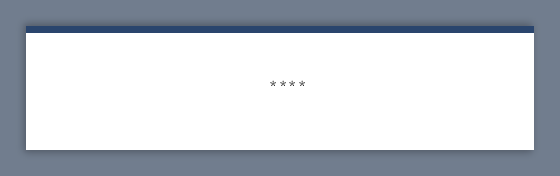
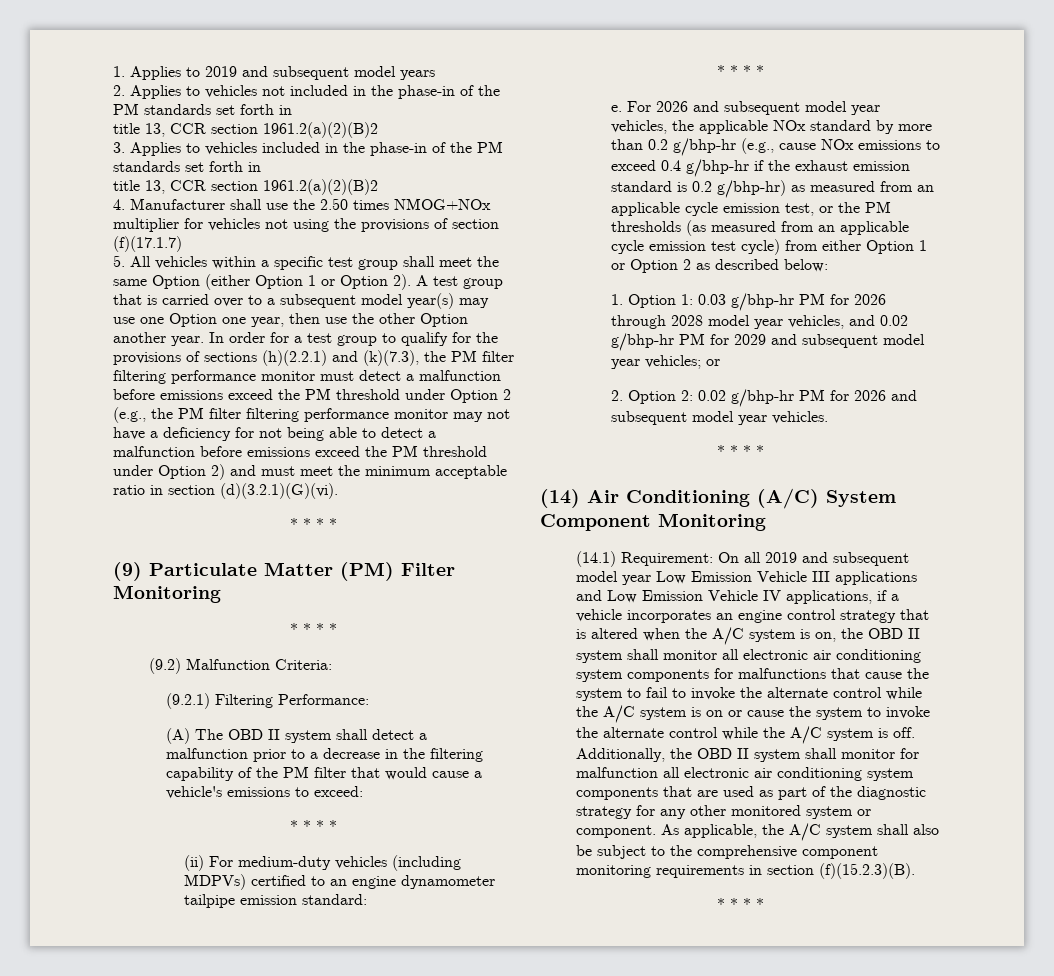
(270, 85) none -> [113,66,435,80] [113,85,500,99] [113,103,292,115] [113,122,378,138] [113,141,503,156] [113,161,261,172] [113,179,378,195] [113,198,491,210] [113,218,499,232] [113,236,182,252] [113,255,499,270] [113,274,503,290] [113,293,489,309] [113,313,468,327] [113,332,498,346] [113,350,514,366] [113,370,501,384] [113,388,511,403] [113,407,510,423] [113,427,436,441] [113,445,487,457] [113,464,507,480] [113,483,338,499] [290,518,337,530] [113,562,455,581] [113,585,221,603] [290,623,337,635] [148,658,332,674] [166,693,370,709] [166,728,428,744] [166,748,484,762] [166,766,483,781] [166,786,364,799] [290,820,337,832] [184,855,462,871] [184,874,496,890] [184,894,368,908] [717,65,764,77] [611,101,881,115] [611,120,933,134] [611,138,941,156] [611,159,911,177] [611,180,935,198] [611,201,892,216] [611,220,910,236] [611,239,928,255] [611,259,829,273] [611,293,887,311] [611,315,909,329] [611,333,926,351] [611,355,721,369] [611,389,918,407] [611,411,829,425] [717,445,764,457] [540,488,896,509] [540,513,766,531] [575,551,909,567] [575,571,917,585] [575,590,899,604] [575,609,929,623] [575,627,920,645] [575,649,921,663] [575,668,929,682] [575,687,922,701] [575,705,930,723] [575,726,915,744] [575,748,919,762] [575,767,914,781] [575,786,926,800] [575,805,871,819] [575,823,939,841] [575,845,878,859] [575,863,915,879] 1. Applies to 2019 and subsequent model years // 2. Applies to vehicles not included in the phase-in of the PM standards set forth in // title 13, CCR section 1961.2(a)(2)(B)2 // 3. Applies to vehicles included in the phase-in of the PM standards set forth in // title 13, CCR section 1961.2(a)(2)(B)2 // 4. Manufacturer shall use the 2.50 times NMOG+NOx multiplier for vehicles not using the provisions of section (f)(17.1.7) // 5. All vehicles within a specific test group shall meet the same Option (either Option 1 or Option 2). A test group that is carried over to a subsequent model year(s) may use one Option one year, then use the other Option another year. In order for a test group to qualify for the provisions of sections (h)(2.2.1) and (k)(7.3), the PM filter filtering performance monitor must detect a malfunction before emissions exceed the PM threshold under Option 2 (e.g., the PM filter filtering performance monitor may not have a deficiency for not being able to detect a malfunction before emissions exceed the PM threshold under Option 2) and must meet the minimum acceptable ratio in section (d)(3.2.1)(G)(vi). // * * * * // (9) Particulate Matter (PM) Filter Monitoring // * * * * // (9.2) Malfunction Criteria: // (9.2.1) Filtering Performance: // (A) The OBD II system shall detect a malfunction prior to a decrease in the filtering capability of the PM filter that would cause a vehicle's emissions to exceed: // * * * * // (ii) For medium-duty vehicles (including MDPVs) certified to an engine dynamometer tailpipe emission standard: // * * * * // e. For 2026 and subsequent model year vehicles, the applicable NOx standard by more than 0.2 g/bhp-hr (e.g., cause NOx emissions to exceed 0.4 g/bhp-hr if the exhaust emission standard is 0.2 g/bhp-hr) as measured from an applicable cycle emission test, or the PM thresholds (as measured from an applicable cycle emission test cycle) from either Option 1 or Option 2 as described below: // 1. Option 1: 0.03 g/bhp-hr PM for 2026 through 2028 model year vehicles, and 0.02 g/bhp-hr PM for 2029 and subsequent model year vehicles; or // 2. Option 2: 0.02 g/bhp-hr PM for 2026 and subsequent model year vehicles. // * * * * // (14) Air Conditioning (A/C) System Component Monitoring // (14.1) Requirement: On all 2019 and subsequent model year Low Emission Vehicle III applications and Low Emission Vehicle IV applications, if a vehicle incorporates an engine control strategy that is altered when the A/C system is on, the OBD II system shall monitor all electronic air conditioning system components for malfunctions that cause the system to fail to invoke the alternate control while the A/C system is on or cause the system to invoke the alternate control while the A/C system is off. Additionally, the OBD II system shall monitor for malfunction all electronic air conditioning system components that are used as part of the diagnostic strategy for any other monitored system or component. As applicable, the A/C system shall also be subject to the comprehensive component monitoring requirements in section (f)(15.2.3)(B). //

